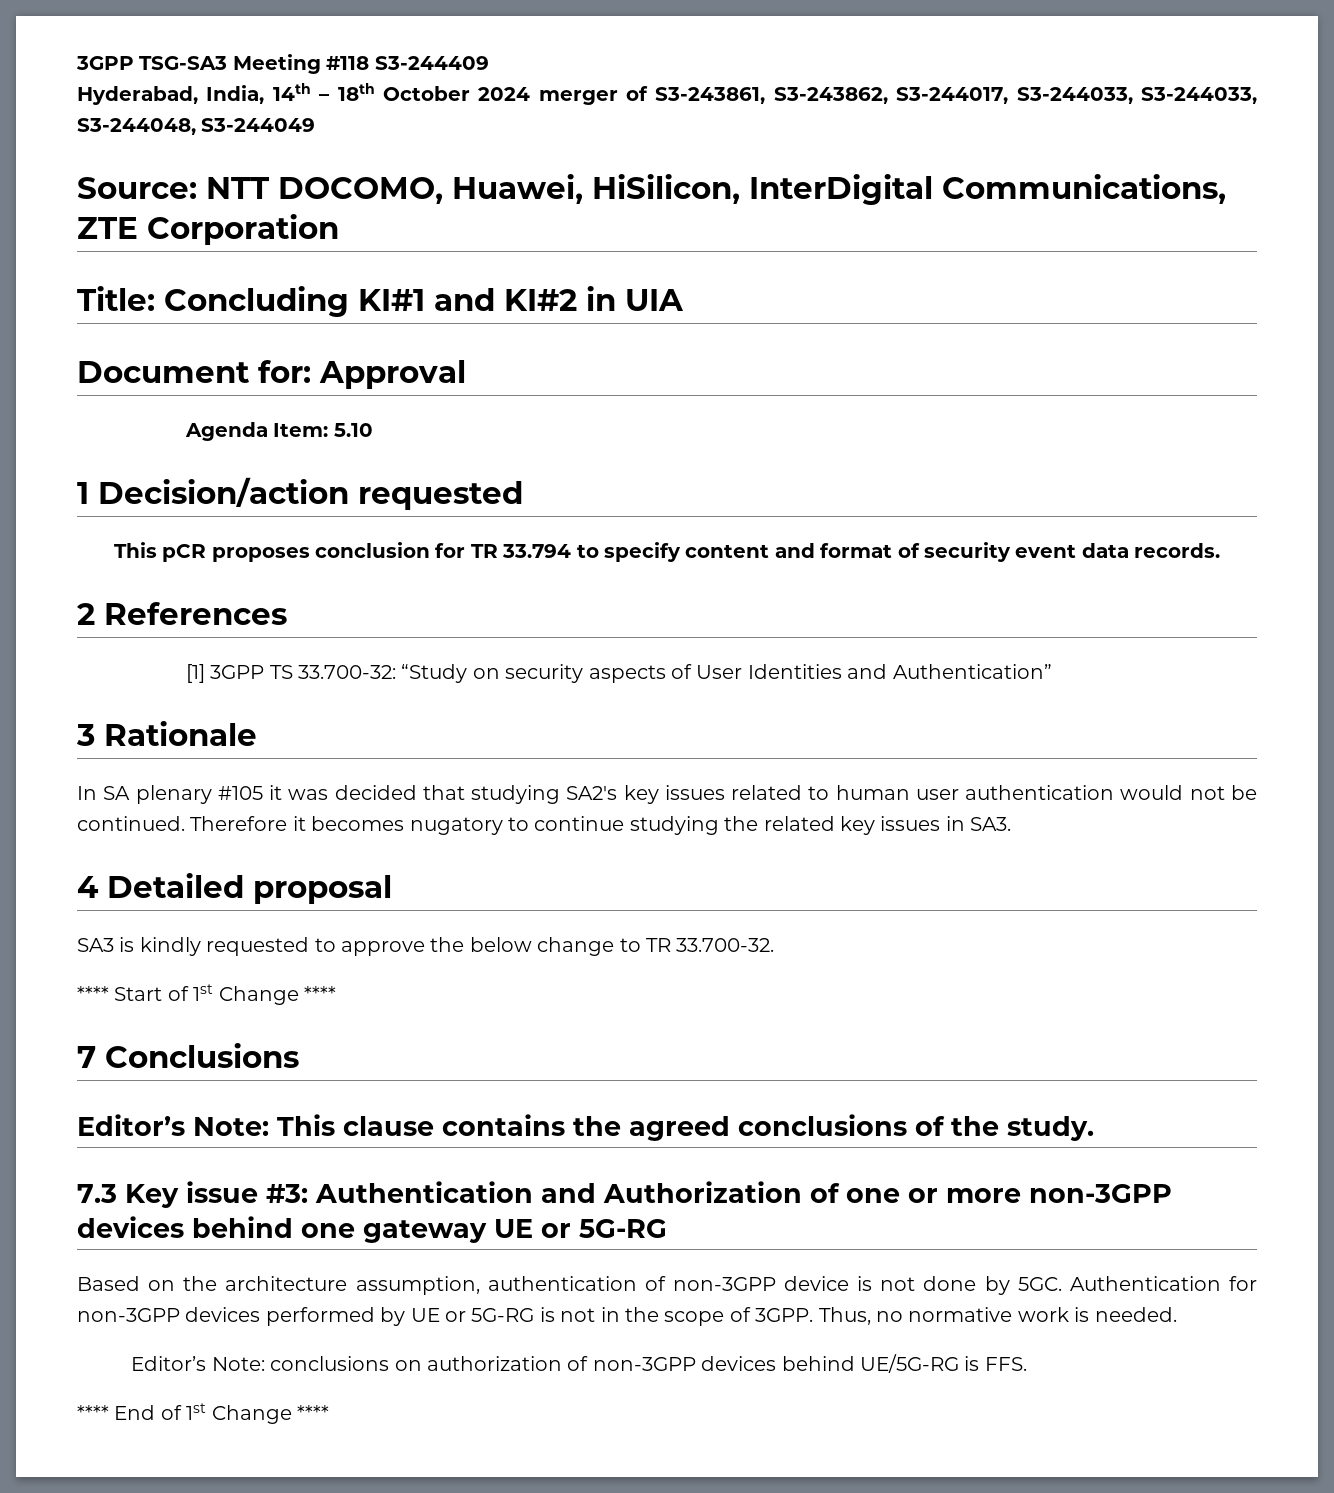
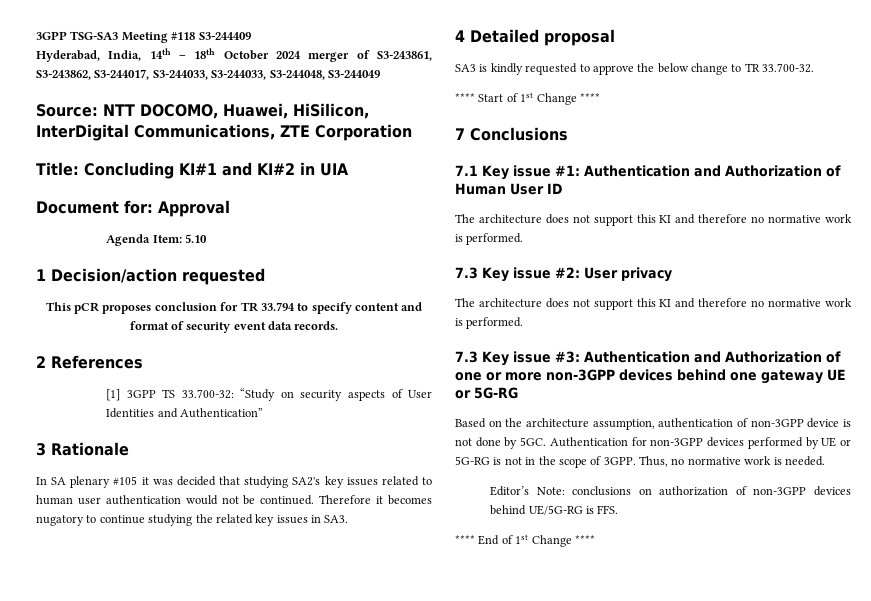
[77,1114,1094,1141] Editor’s Note: This clause contains the agreed conclusions of the study. -> [455,165,841,180] [455,183,562,195] [455,214,852,226] [455,233,524,245] [455,267,672,282] [455,298,852,310] [455,317,524,329] 7.1 Key issue #1: Authentication and Authorization of Human User ID // The architecture does not support this KI and therefore no normative work is performed. // 7.3 Key issue #2: User privacy // The architecture does not support this KI and therefore no normative work is performed.

